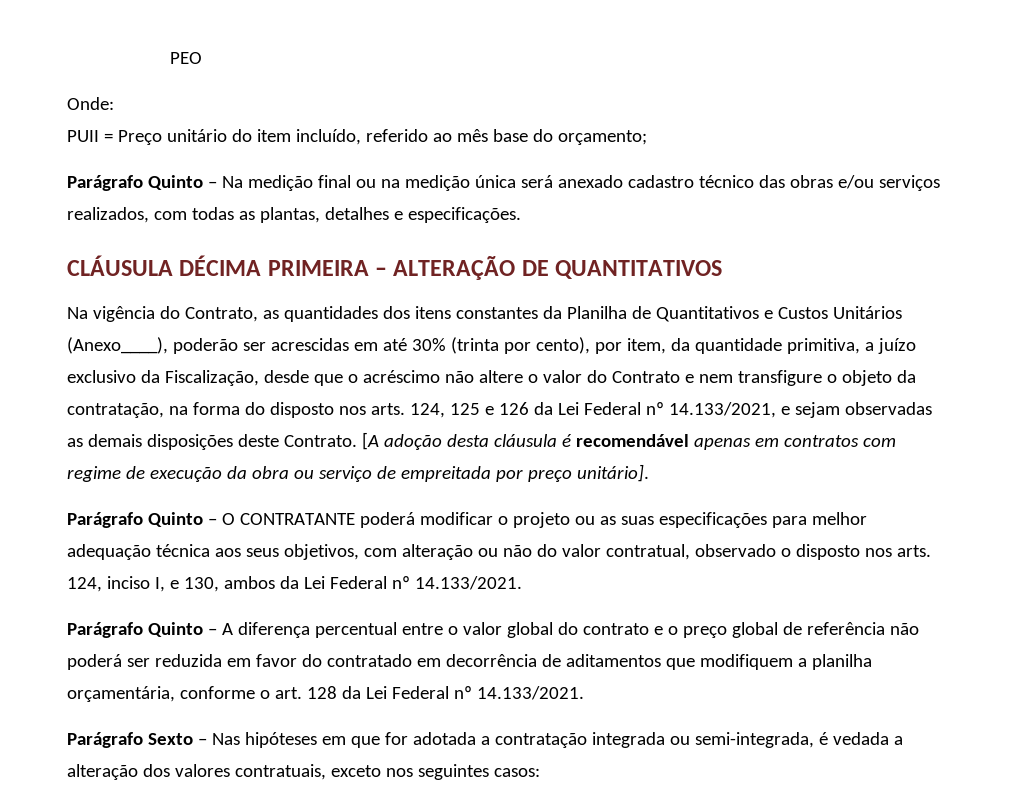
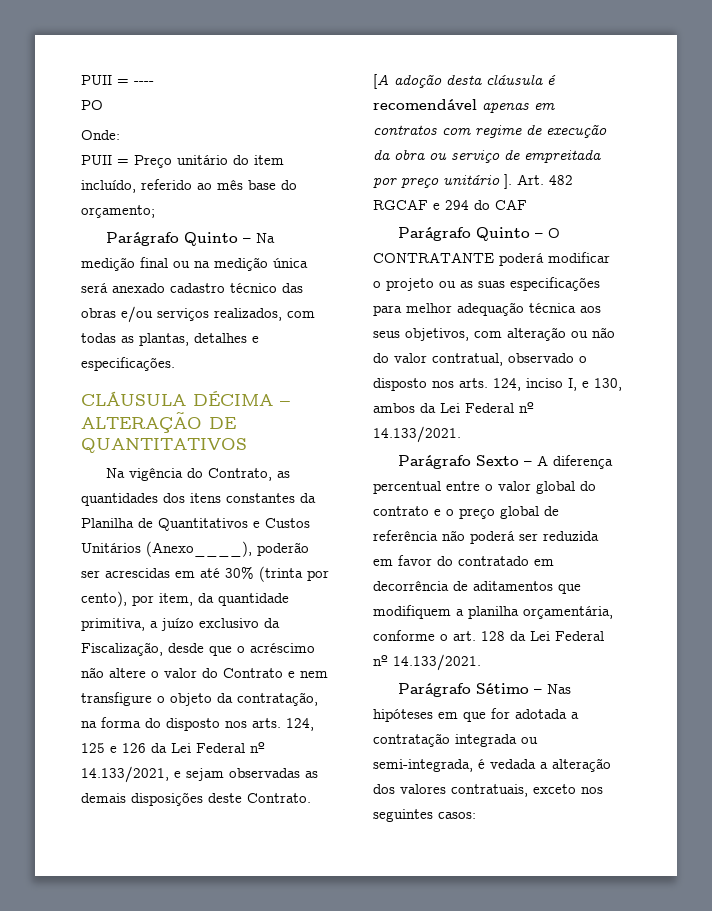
[170,52,203,64] PEO -> [81,75,154,85] [81,100,103,110] PUII = ---- // PO
[267,260,369,276] PRIMEIRA -> (273, 398) none
[576,464,649,482] unitário]. -> [443,174,573,189] [373,199,527,210] unitário ]. Art. 482 RGCAF e 294 do CAF
[147,622,203,637] Quinto -> [475,455,519,466] Sexto
[147,733,193,745] Sexto -> [475,683,529,694] Sétimo

